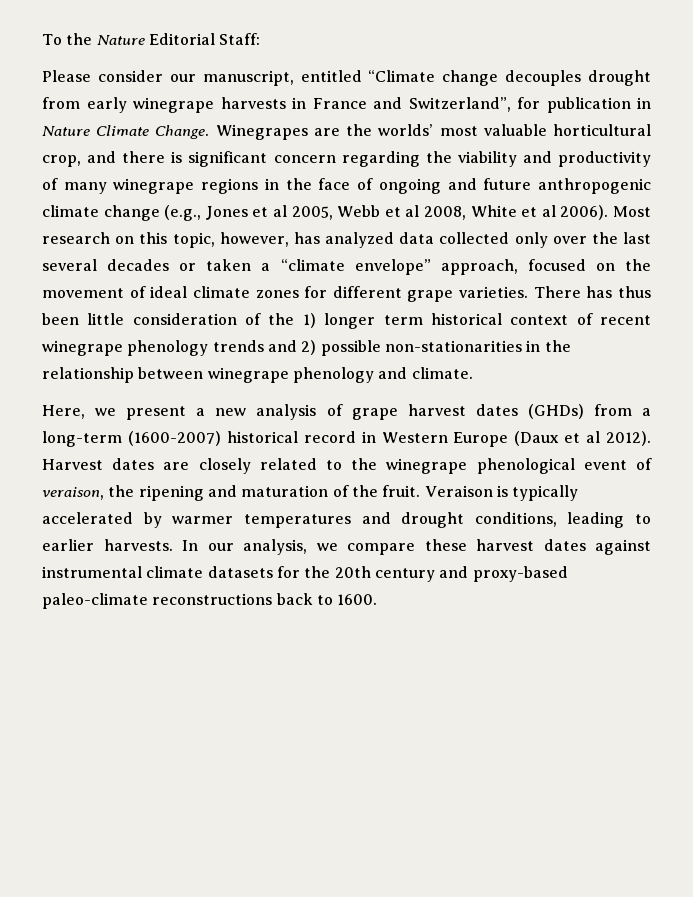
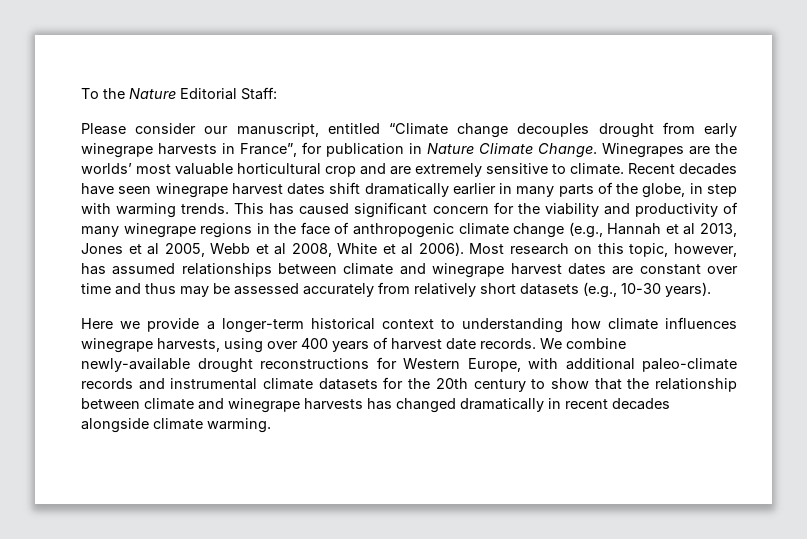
[312,97,511,112] France and Switzerland”, -> [240,143,297,157] France”,
[42,151,183,167] crop, and there is -> [325,163,737,177] [81,182,737,198] [81,203,350,218] crop and are extremely sensitive to climate. Recent decades have seen winegrape harvest dates shift dramatically earlier in many parts of the globe, in step with warming trends. This has caused
[341,151,420,167] regarding -> [493,202,514,214] for
[378,178,532,194] ongoing and future -> (350, 228) none
(202, 213) none -> [607,223,737,237] Hannah et al 2013,
[324,232,651,248] [42,259,652,275] [42,286,651,302] [42,313,652,329] [42,340,571,356] [42,367,473,383] [42,404,651,420] [42,431,652,447] [42,458,652,474] [42,485,579,501] [42,512,651,528] [42,539,651,555] analyzed data collected only over the last several decades or taken a “climate envelope” approach, focused on the movement of ideal climate zones for different grape varieties. There has thus been little consideration of the 1) longer term historical context of recent winegrape phenology trends and 2) possible non-stationarities in the relationship between winegrape phenology and climate. // Here, we present a new analysis of grape harvest dates (GHDs) from a long-term (1600-2007) historical record in Western Europe (Daux et al 2012). Harvest dates are closely related to the winegrape phenological event of veraison, the ripening and maturation of the fruit. Veraison is typically accelerated by warmer temperatures and drought conditions, leading to earlier harvests. In our analysis, we compare these harvest dates against -> [112,263,739,278] [81,282,711,298] [81,317,737,333] [81,337,626,353] [81,357,737,373] [81,378,165,390] assumed relationships between climate and winegrape harvest dates are constant over time and thus may be assessed accurately from relatively short datasets (e.g., 10-30 years). // Here we provide a longer-term historical context to understanding how climate influences winegrape harvests, using over 400 years of harvest date records. We combine newly-available drought reconstructions for Western Europe, with additional paleo-climate records and
[439,566,568,582] [42,593,378,609] and proxy-based paleo-climate reconstructions back to 1600. -> [531,378,737,392] [81,398,670,413] [81,418,271,433] to show that the relationship between climate and winegrape harvests has changed dramatically in recent decades alongside climate warming.

